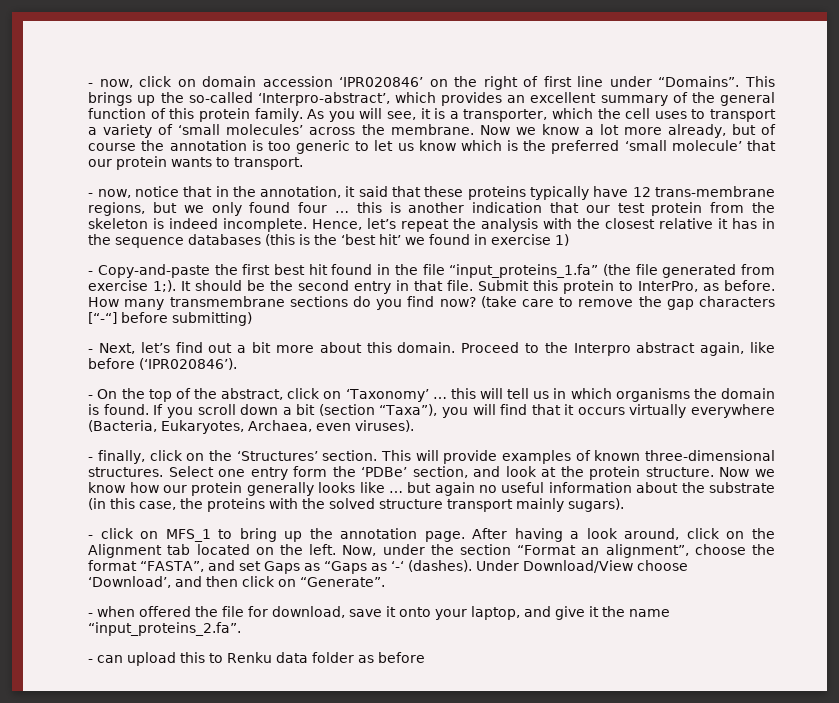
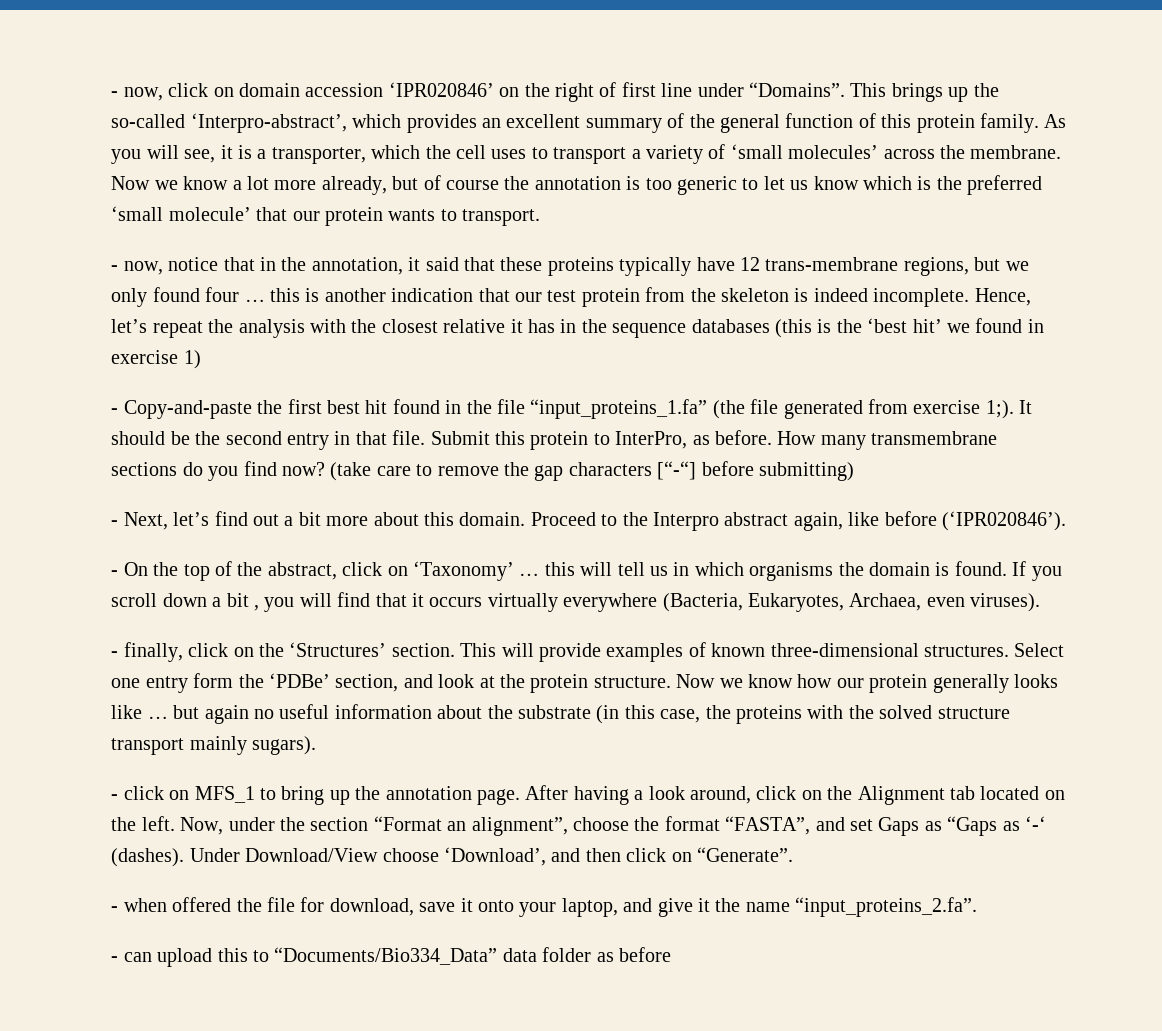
[318,404,438,416] (section “Taxa”), -> [254,605,260,611] ,
[227,652,273,663] Renku -> [274,947,498,965] “Documents/Bio334_Data”

